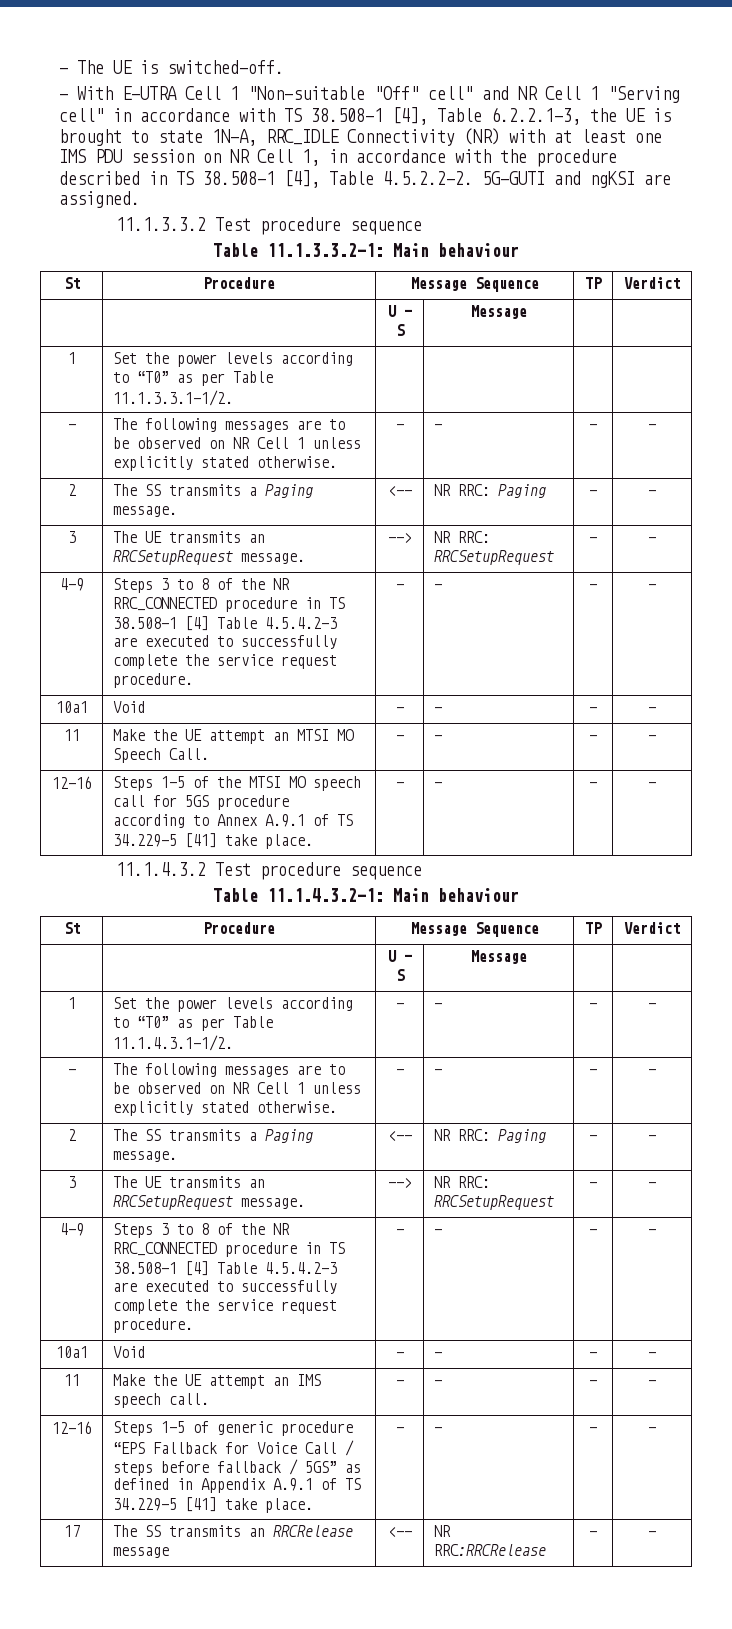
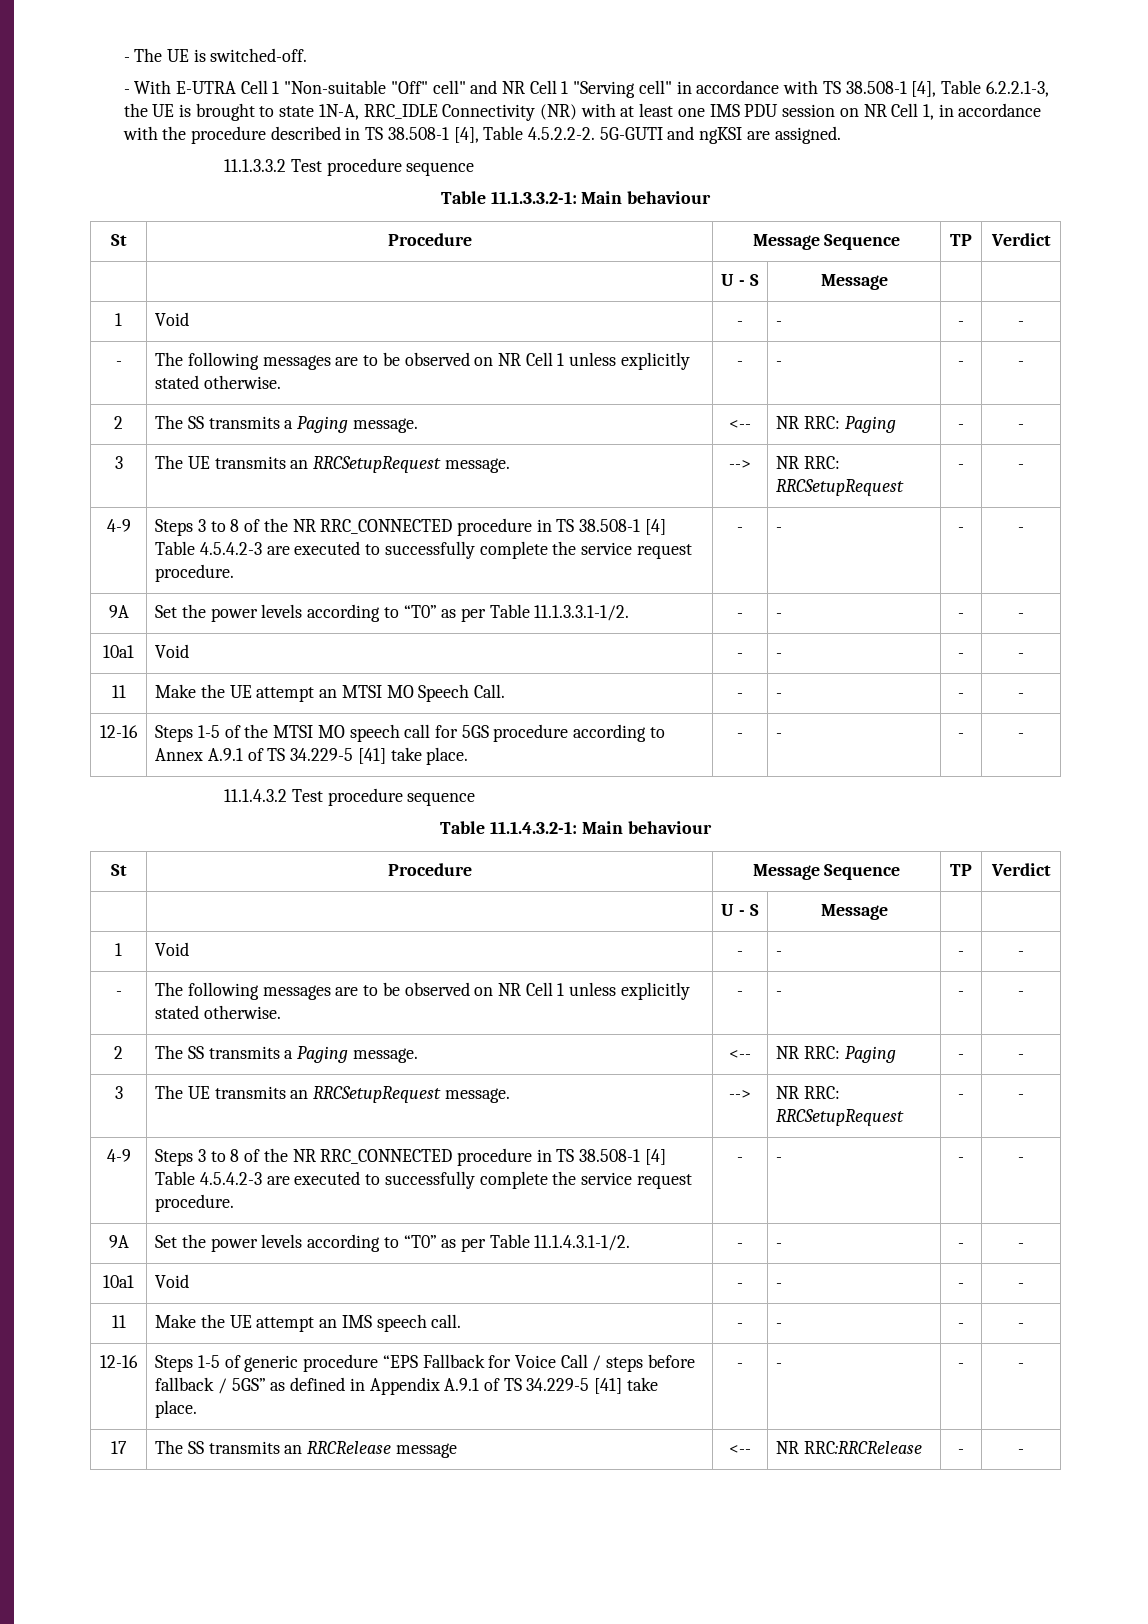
[112,352,353,367] [112,371,273,386] [112,390,233,406] [67,424,76,430] [112,418,345,432] [112,437,361,449] [112,456,337,471] [395,424,404,430] [433,424,442,430] [589,424,597,430] [648,424,656,430] [67,484,76,496] [112,484,313,498] [112,506,177,517] [387,486,412,496] [433,484,546,498] [589,490,597,496] [648,490,656,496] [67,531,76,543] [112,531,265,543] [112,550,305,565] [387,533,412,543] [433,531,490,543] [433,550,554,565] [589,537,597,543] [648,537,656,543] [59,578,84,591] [112,578,290,593] [112,597,345,612] [112,616,337,631] [112,635,337,649] [112,654,337,669] [112,673,193,688] [395,584,404,590] [433,584,442,590] [589,584,597,590] [648,584,656,590] [55,701,88,713] [112,701,145,713] [395,707,404,713] [433,707,442,713] [589,707,597,713] [648,707,656,713] [63,729,80,741] [112,729,354,744] [112,748,209,763] [395,735,404,741] [433,735,442,741] [589,735,597,741] [648,735,656,741] [51,776,92,789] [112,776,361,791] [112,795,289,810] [112,814,353,828] [112,833,313,849] [395,782,404,788] [433,782,442,788] [589,782,597,788] [648,782,656,788] [116,862,423,880] [213,888,519,902] [63,922,80,934] [203,922,275,934] [410,922,539,937] [585,922,602,934] [624,922,680,934] [387,950,412,962] [395,969,405,981] [470,950,527,964] [67,997,76,1009] [112,997,353,1012] [112,1016,273,1031] [112,1035,233,1051] [395,1003,404,1009] [433,1003,442,1009] [589,1003,597,1009] [648,1003,656,1009] | Set the power levels according to “T0” as per Table 11.1.3.3.1-1/2. | | | | // - | The following messages are to be observed on NR Cell 1 unless explicitly stated otherwise. | - | - | - | - // 2 | The SS transmits a Paging message. | <-- | NR RRC: Paging | - | - // 3 | The UE transmits an RRCSetupRequest message. | --> | NR RRC: RRCSetupRequest | - | - // 4-9 | Steps 3 to 8 of the NR RRC_CONNECTED procedure in TS 38.508-1 [4] Table 4.5.4.2-3 are executed to successfully complete the service request procedure. | - | - | - | - // 10a1 | Void | - | - | - | - // 11 | Make the UE attempt an MTSI MO Speech Call. | - | - | - | - // 12-16 | Steps 1-5 of the MTSI MO speech call for 5GS procedure according to Annex A.9.1 of TS 34.229-5 [41] take place. | - | - | - | - // 11.1.4.3.2 Test procedure sequence // Table 11.1.4.3.2-1: Main behaviour // St | Procedure | Message Sequence | TP | Verdict // | | U - S | Message | | // 1 | Set the power levels according to “T0” as per Table 11.1.4.3.1-1/2. | - | - | - | - -> [155,312,190,326] [737,321,743,326] [776,321,783,326] [958,321,964,326] [1018,321,1024,326] | Void | - | - | - | -
(656, 1232) none -> [108,605,129,618] [155,604,630,622] [737,613,743,618] [776,613,783,618] [958,613,964,618] [1018,613,1024,618] [103,645,134,658] [155,644,190,658] [737,653,743,658] [776,653,783,658] [958,653,964,658] [1018,653,1024,658] [111,685,126,698] [155,684,505,702] [737,693,743,698] [776,693,783,698] [958,693,964,698] [1018,693,1024,698] [100,725,138,738] [155,724,665,742] [155,747,469,765] [737,733,743,738] [776,733,783,738] [958,733,964,738] [1018,733,1024,738] [224,788,476,806] [440,821,712,834] [110,864,127,876] [387,863,472,876] [752,864,901,880] [950,864,972,876] [990,863,1051,876] [721,904,759,916] [820,904,888,920] [115,943,122,956] [155,942,190,956] [737,951,743,956] [776,951,783,956] [958,951,964,956] [1018,951,1024,956] [115,991,122,996] [155,982,690,1000] [155,1005,281,1019] [737,991,743,996] [776,991,783,996] [958,991,964,996] [1018,991,1024,996] [114,1046,123,1059] [155,1045,418,1063] [729,1050,751,1059] [776,1046,896,1063] [958,1054,964,1059] [1018,1054,1024,1059] [114,1086,123,1099] [155,1085,510,1103] [729,1090,751,1099] [776,1086,840,1099] [776,1109,905,1126] [958,1094,964,1099] [1018,1094,1024,1099] [106,1149,131,1162] [155,1148,666,1166] [155,1171,692,1189] [155,1194,235,1212] [737,1157,743,1162] [776,1157,783,1162] [958,1157,964,1162] [1018,1157,1024,1162] [108,1235,129,1248] [155,1234,631,1252] [737,1243,743,1248] [776,1243,783,1248] [958,1243,964,1248] [1018,1243,1024,1248] // 9A | Set the power levels according to “T0” as per Table 11.1.3.3.1-1/2. | - | - | - | - // 10a1 | Void | - | - | - | - // 11 | Make the UE attempt an MTSI MO Speech Call. | - | - | - | - // 12-16 | Steps 1-5 of the MTSI MO speech call for 5GS procedure according to Annex A.9.1 of TS 34.229-5 [41] take place. | - | - | - | - // 11.1.4.3.2 Test procedure sequence // Table 11.1.4.3.2-1: Main behaviour // St | Procedure | Message Sequence | TP | Verdict // | | U - S | Message | | // 1 | Void | - | - | - | - // - | The following messages are to be observed on NR Cell 1 unless explicitly stated otherwise. | - | - | - | - // 2 | The SS transmits a Paging message. | <-- | NR RRC: Paging | - | - // 3 | The UE transmits an RRCSetupRequest message. | --> | NR RRC: RRCSetupRequest | - | - // 4-9 | Steps 3 to 8 of the NR RRC_CONNECTED procedure in TS 38.508-1 [4] Table 4.5.4.2-3 are executed to successfully complete the service request procedure. | - | - | - | - // 9A | Set the power levels according to “T0” as per Table 11.1.4.3.1-1/2. | - | - | - | -

